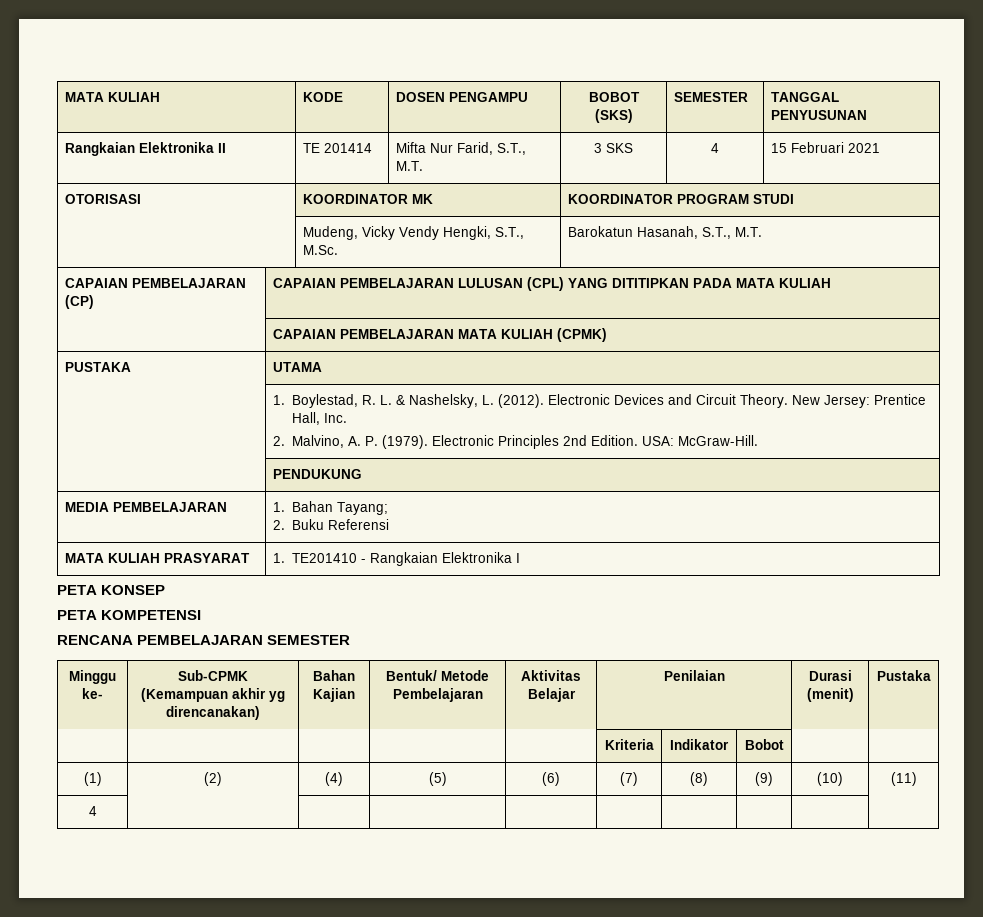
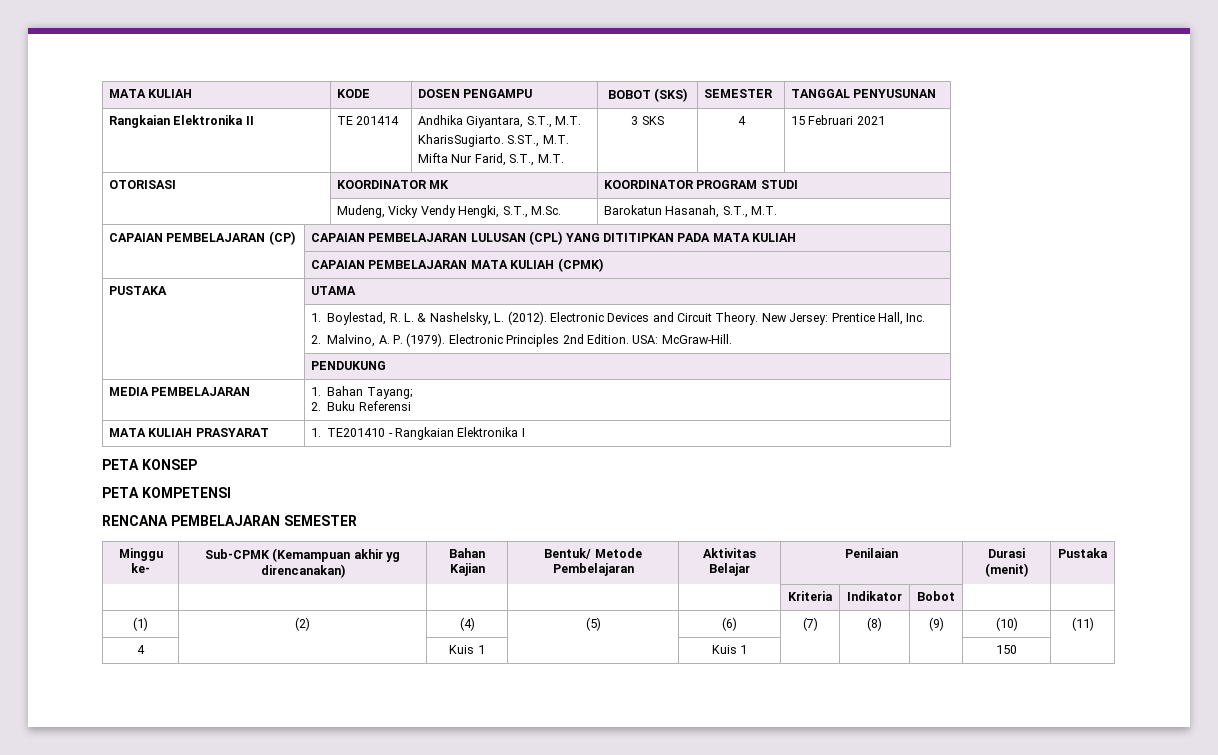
(372, 148) none -> [418,115,582,128] [418,134,569,147] Andhika Giyantara, S.T., M.T. // KharisSugiarto. S.ST., M.T. //
(97, 811) | | | | | | -> [449,645,485,654] [711,645,748,654] [996,645,1017,654] Kuis 1 | | Kuis 1 | | | | 150

